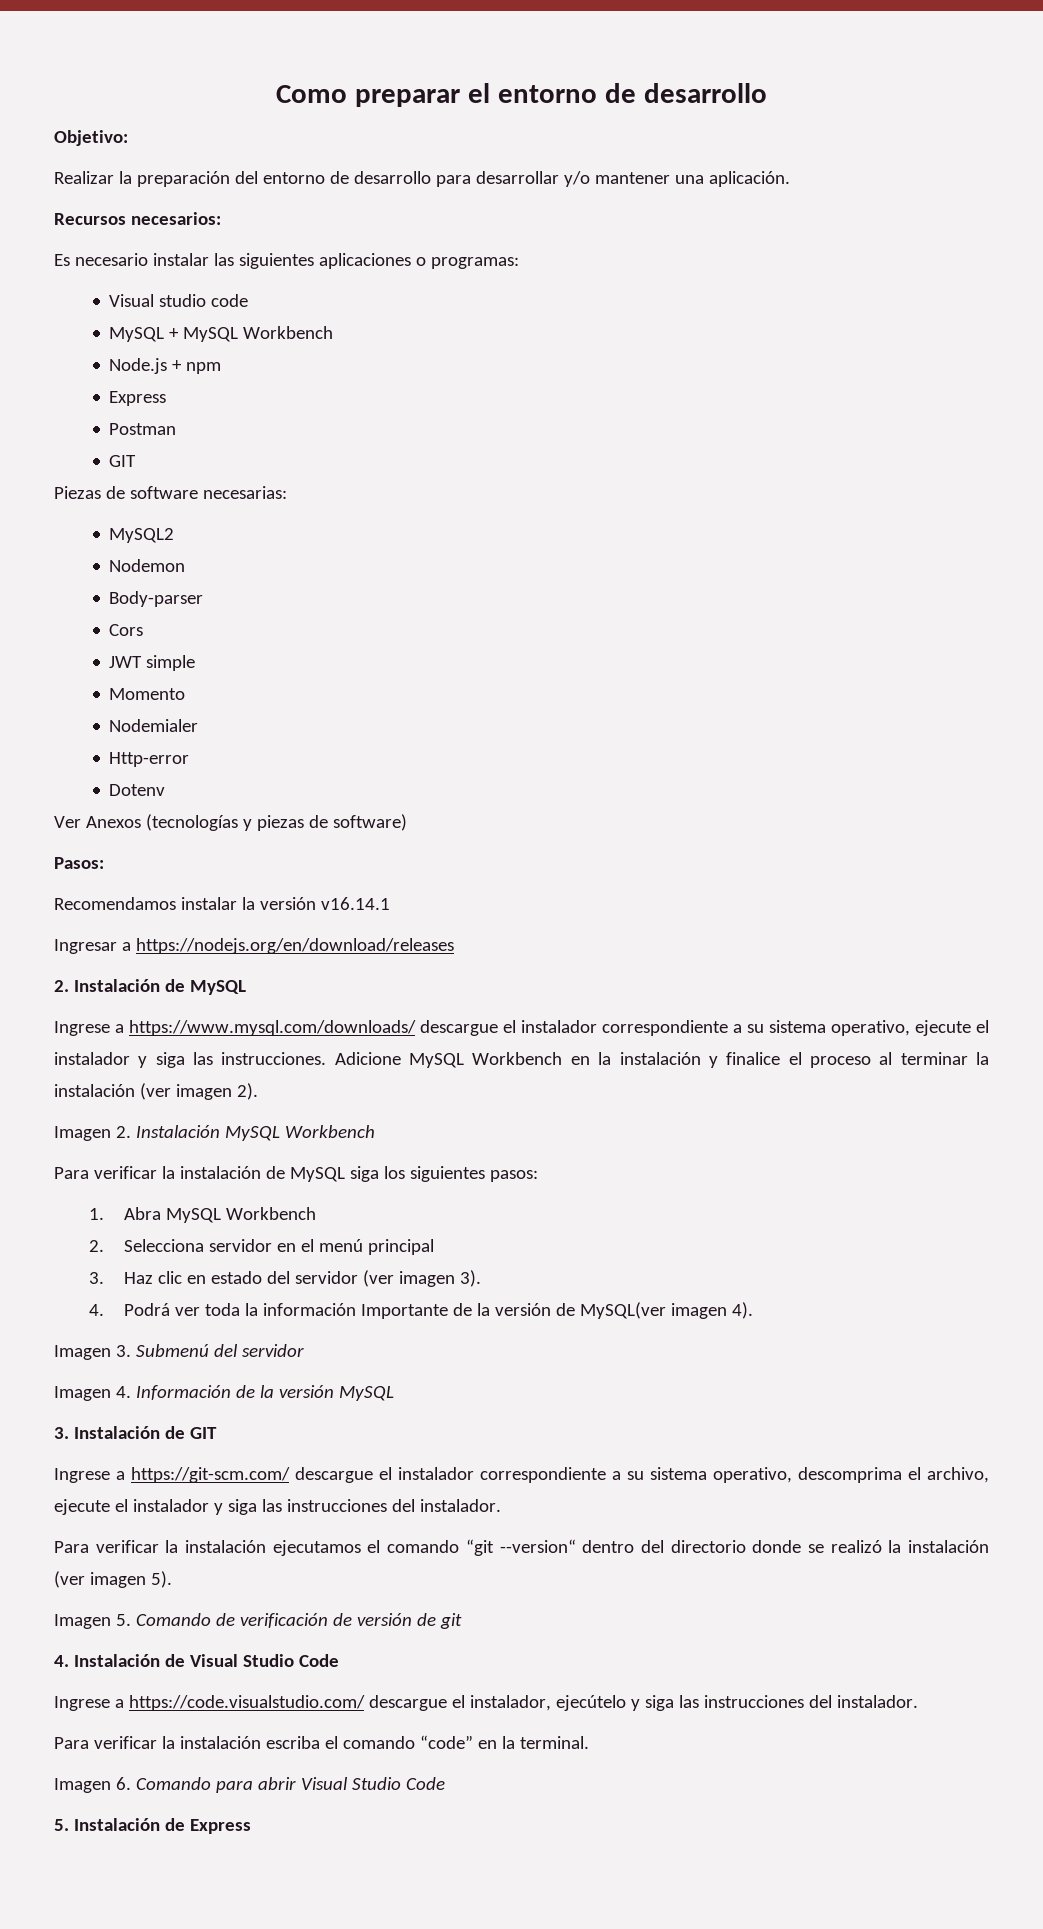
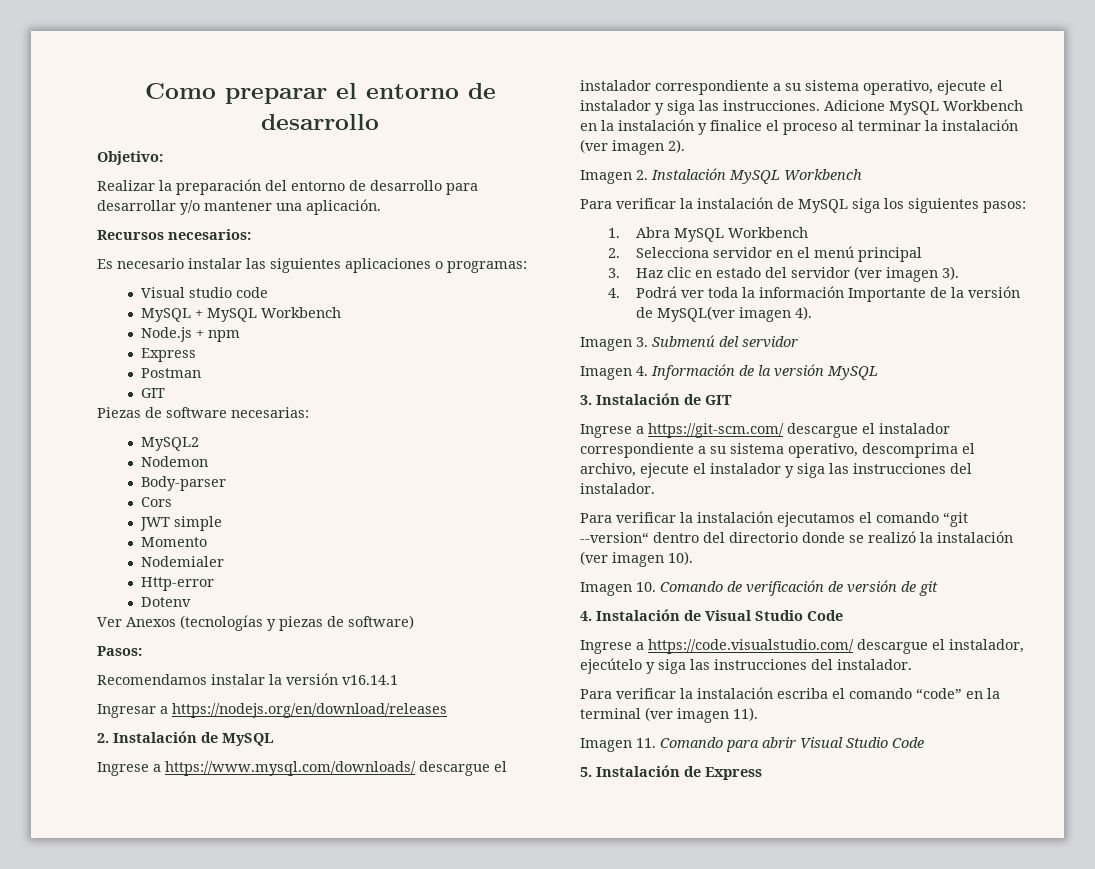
[150,1571,172,1588] [54,1614,131,1629] 5). // Imagen 5. -> [668,551,693,565] [580,582,656,596] 10). // Imagen 10.
[519,1736,589,1749] [54,1777,131,1793] terminal. // Imagen 6. -> [580,707,758,723] [580,738,656,752] terminal (ver imagen 11). // Imagen 11.

